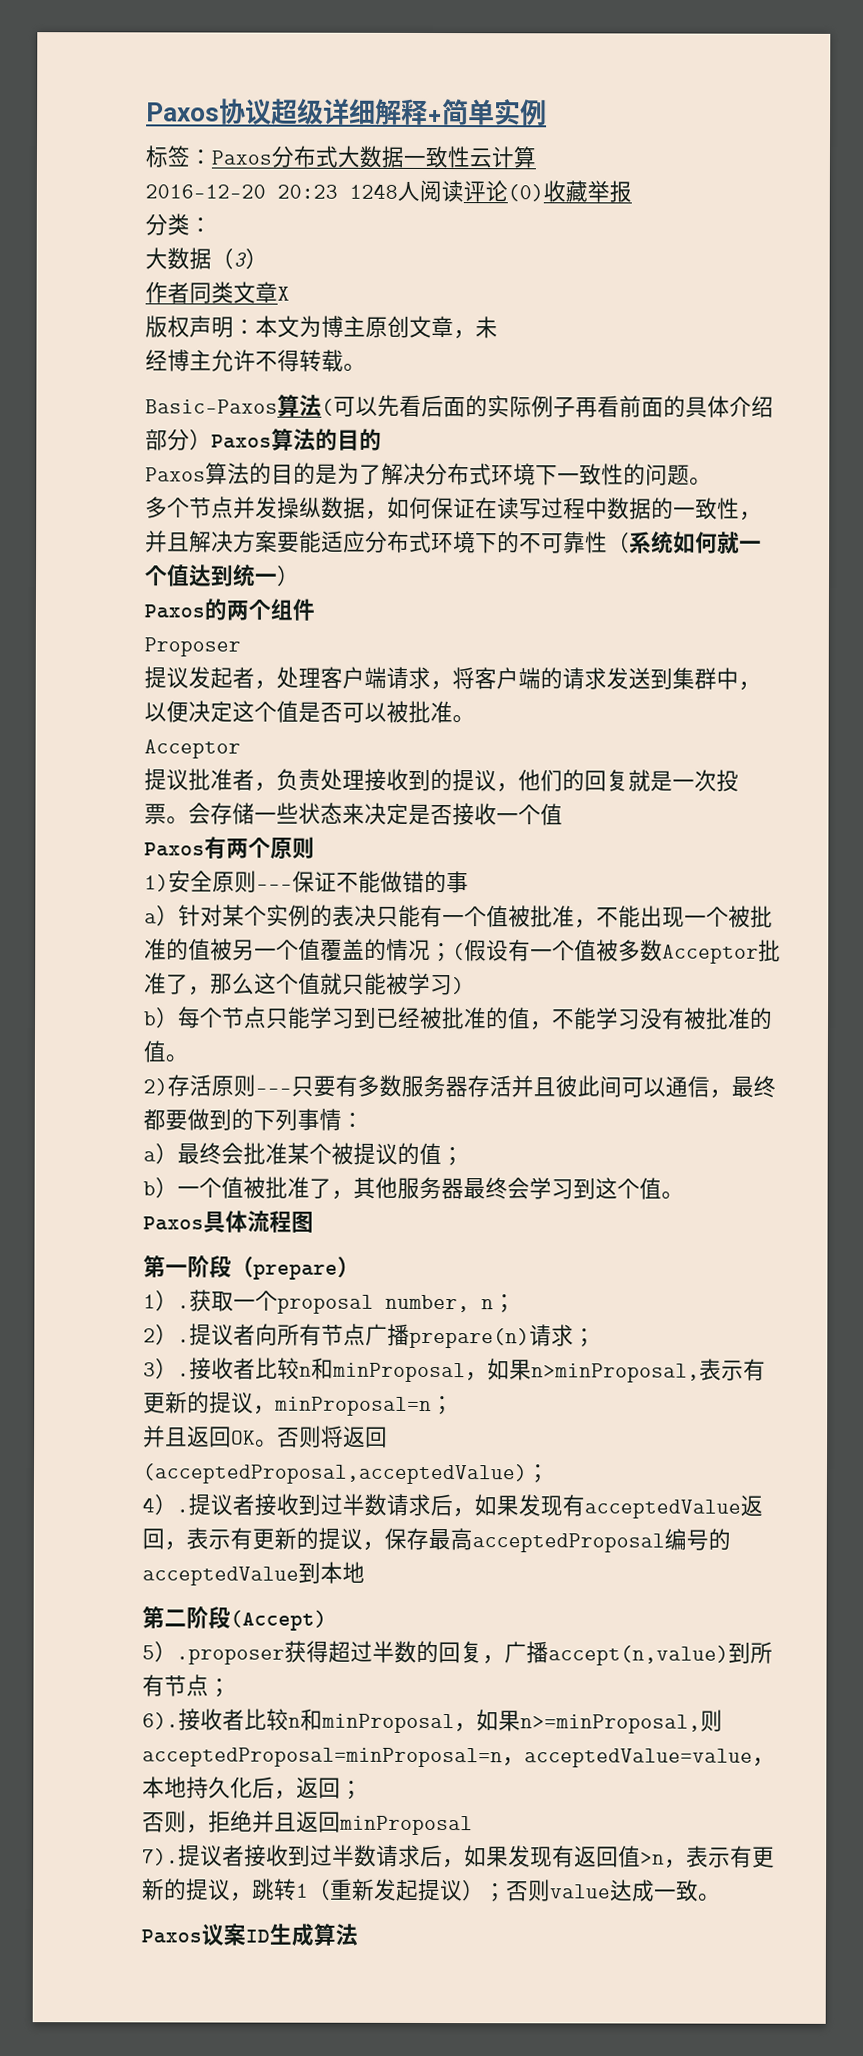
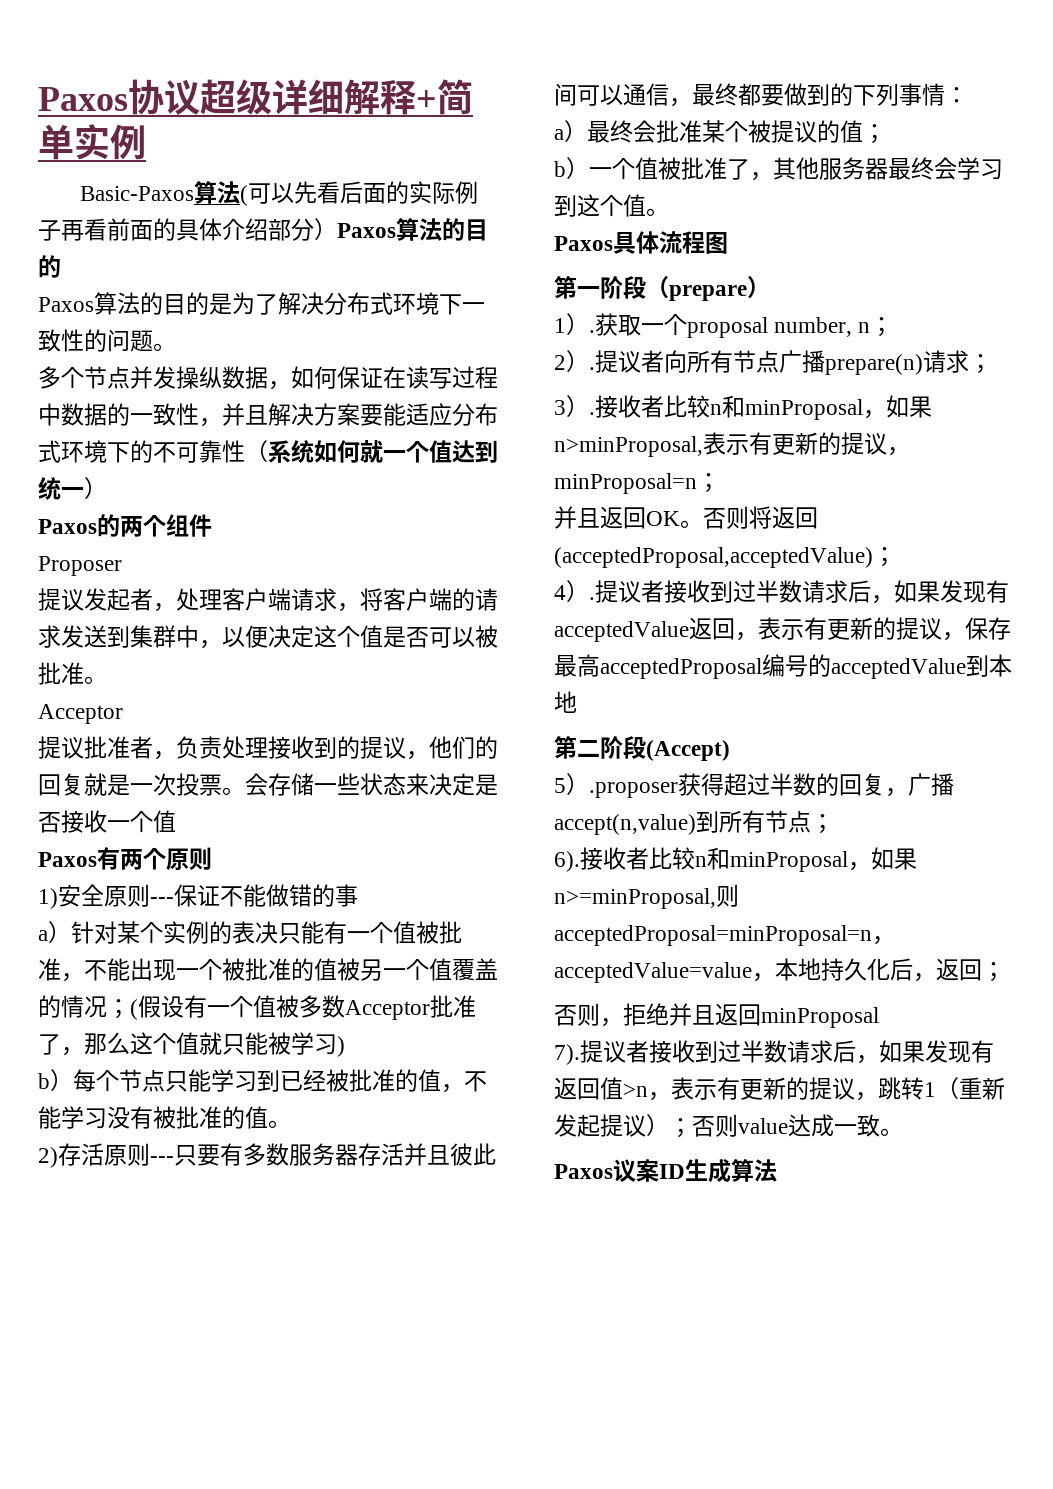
[145,145,537,169] [145,179,632,203] [145,213,212,236] [145,247,268,270] [145,281,290,304] [145,315,498,340] [145,349,366,372] // 标签：Paxos分布式大数据一致性云计算 // 2016-12-20 20:23 1248人阅读评论(0)收藏举报 // 分类： // 大数据（3） // 作者同类文章X // 版权声明：本文为博主原创文章，未 // 经博主允许不得转载。 -> (146, 142) none

